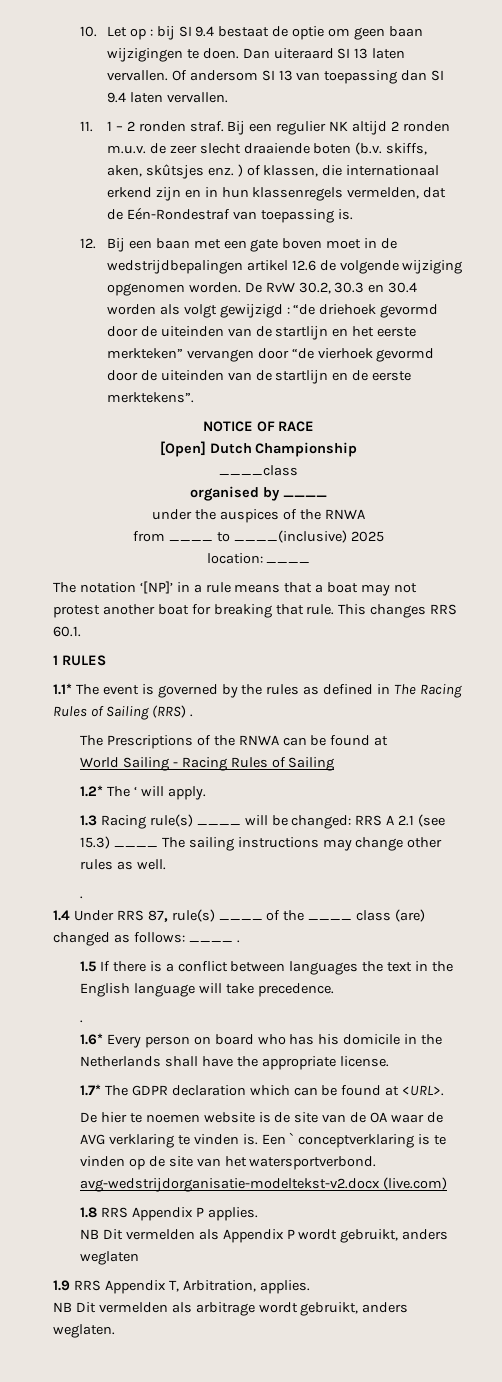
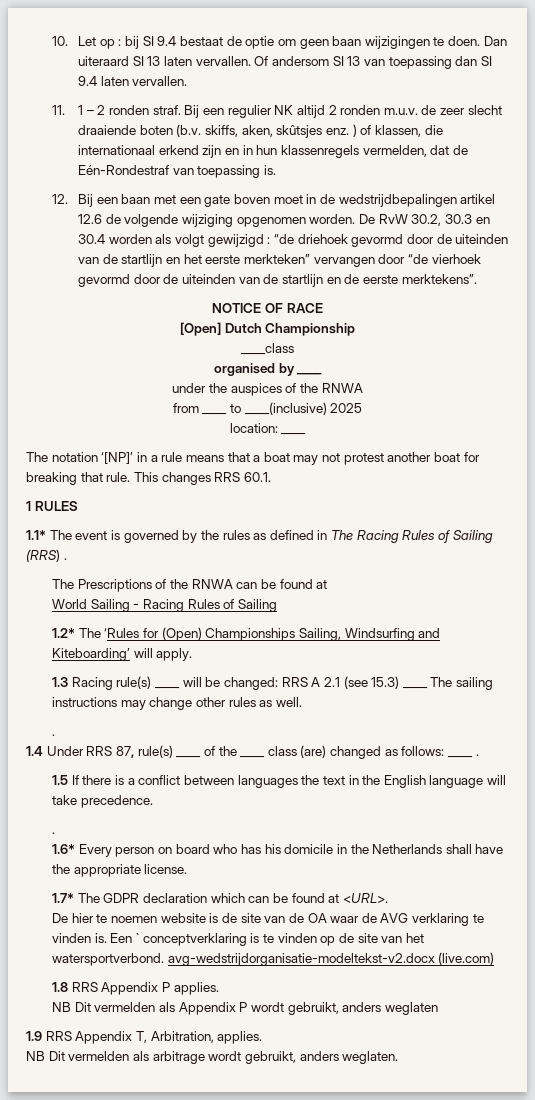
[133,786,137,796] ‘ -> [104,627,441,641] [52,648,131,661] ‘Rules for (Open) Championships Sailing, Windsurfing and Kiteboarding’

